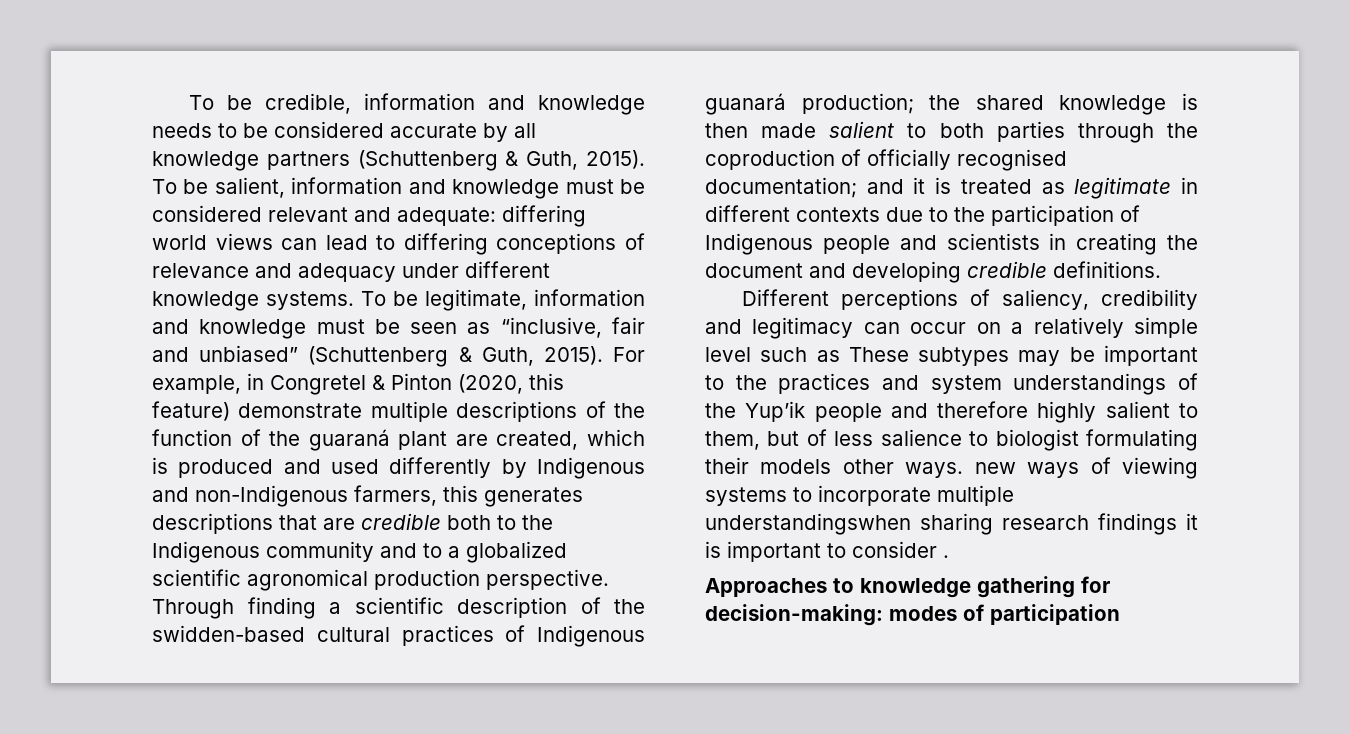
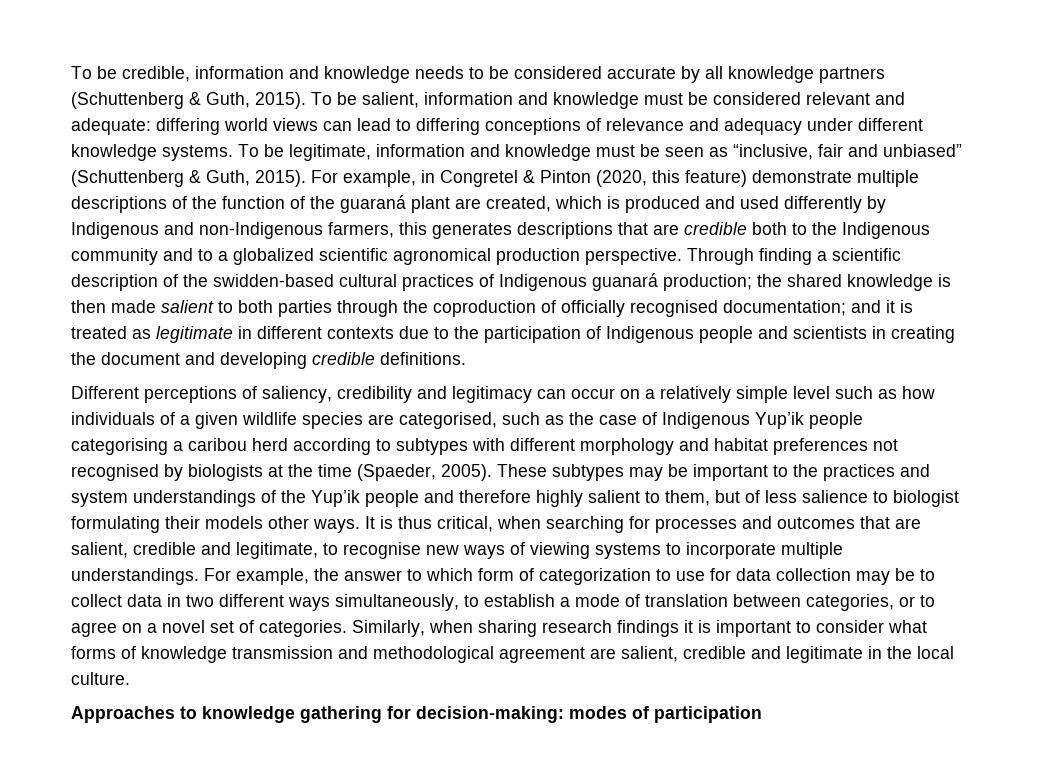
(840, 356) none -> [902,386,935,399] [71,412,863,429] [71,438,898,455] [71,464,492,481] how individuals of a given wildlife species are categorised, such as the case of Indigenous Yup’ik people categorising a caribou herd according to subtypes with different morphology and habitat preferences not recognised by biologists at the time (Spaeder, 2005).
(964, 470) none -> [365,516,921,533] [71,542,421,559] It is thus critical, when searching for processes and outcomes that are salient, credible and legitimate, to recognise
[705,513,911,535] understandingswhen -> [71,568,935,585] [71,594,935,611] [71,620,473,637] understandings. For example, the answer to which form of categorization to use for data collection may be to collect data in two different ways simultaneously, to establish a mode of translation between categories, or to agree on a novel set of categories. Similarly, when
[943,555,949,558] . -> [888,620,927,633] [71,646,954,663] [71,672,130,685] what forms of knowledge transmission and methodological agreement are salient, credible and legitimate in the local culture.

